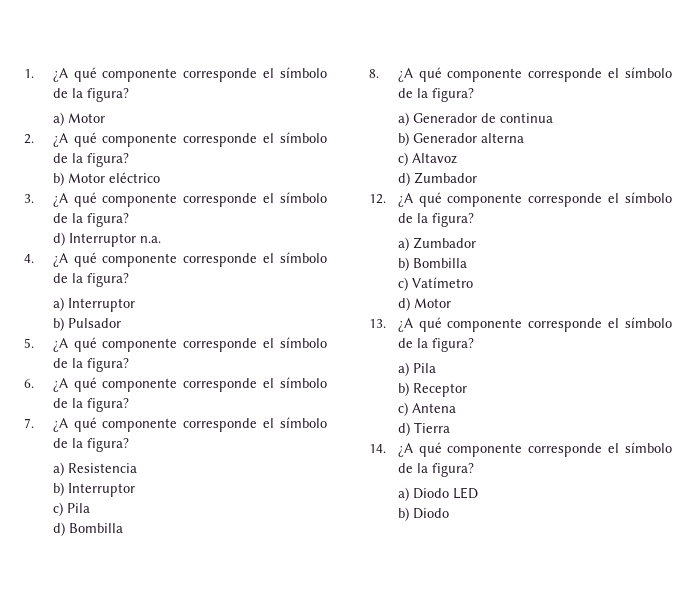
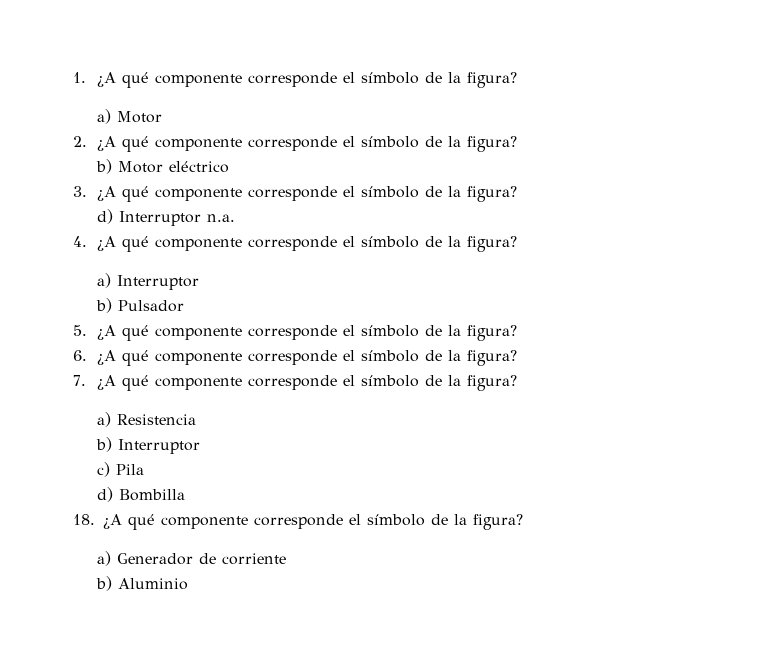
[369,69,379,78] 8. -> [73,514,95,525] 18.
[499,113,553,123] [397,132,524,146] [397,152,457,166] [397,172,477,186] [369,192,672,207] [397,213,474,227] [397,237,476,251] [397,257,467,271] [397,277,473,291] [397,297,451,311] [369,317,672,332] [397,338,474,352] [397,362,436,376] [397,382,467,397] [397,402,456,416] [397,422,450,436] [369,442,672,457] [397,463,474,477] [397,487,478,501] [397,507,449,521] continua // b) Generador alterna // c) Altavoz // d) Zumbador // 12. ¿A qué componente corresponde el símbolo de la figura? // a) Zumbador // b) Bombilla // c) Vatímetro // d) Motor // 13. ¿A qué componente corresponde el símbolo de la figura? // a) Pila // b) Receptor // c) Antena // d) Tierra // 14. ¿A qué componente corresponde el símbolo de la figura? // a) Diodo LED // b) Diodo -> [222,553,287,565] [96,576,189,591] corriente // b) Aluminio

